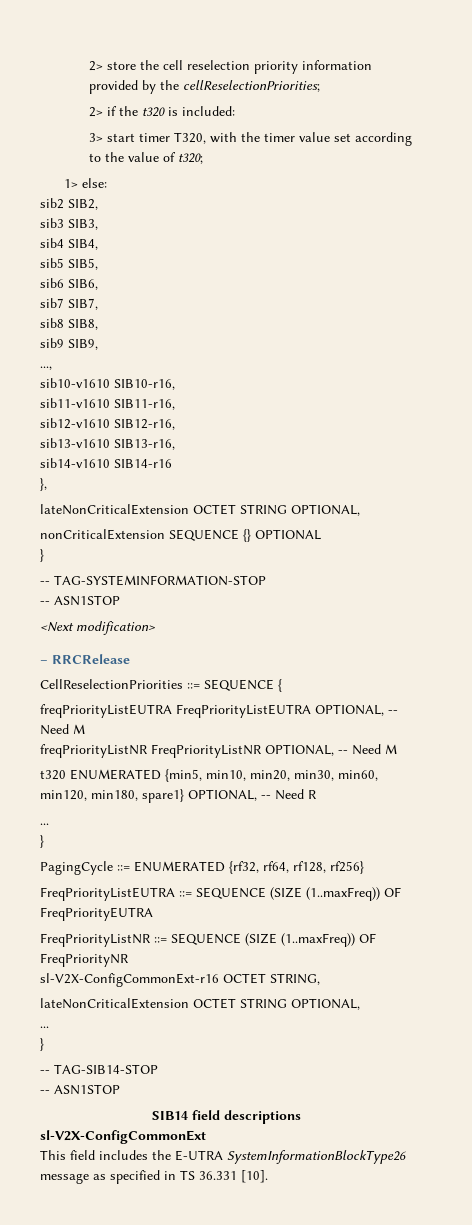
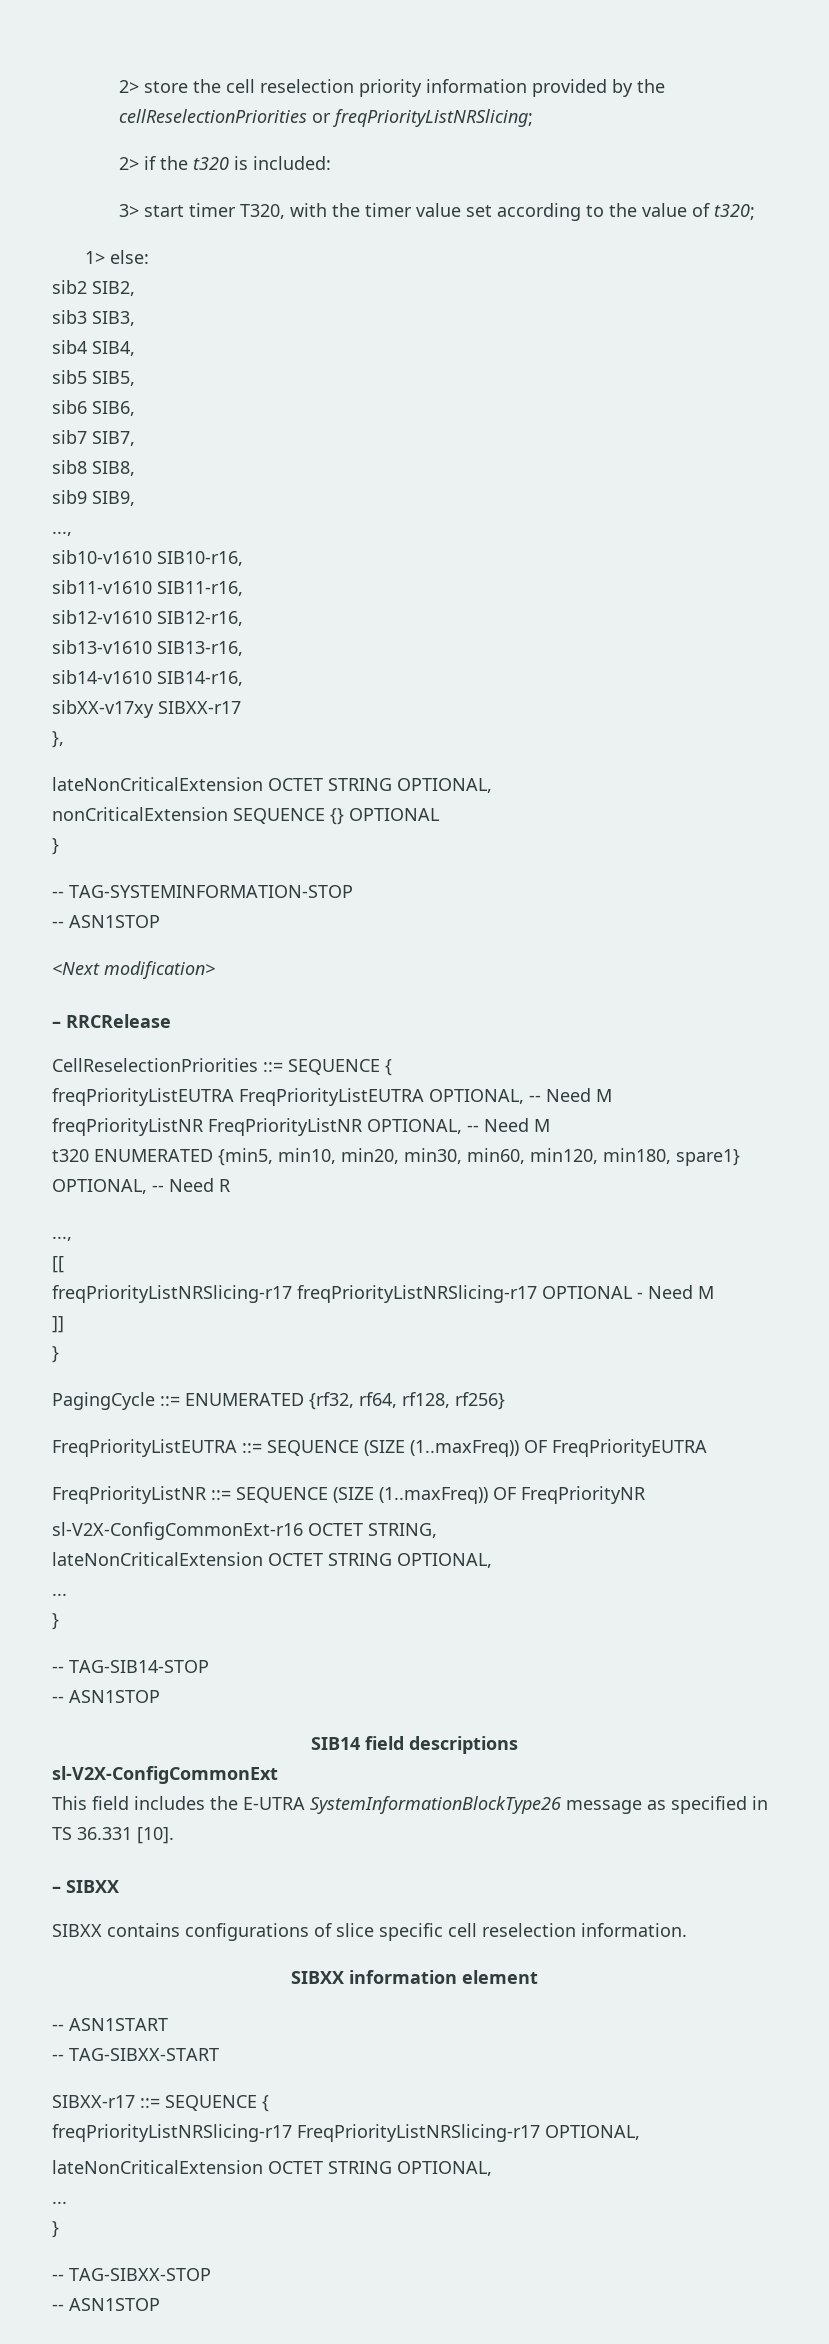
[182,80,320,92] cellReselectionPriorities; -> [118,109,533,127] cellReselectionPriorities or freqPriorityListNRSlicing;
[114,459,172,468] SIB14-r16 -> [157,671,243,686] [52,700,241,718] SIB14-r16, // sibXX-v17xy SIBXX-r17
[40,823,49,825] ... -> [52,1236,72,1241] [52,1256,64,1273] [52,1285,714,1303] [52,1316,64,1333] ..., // [[ // freqPriorityListNRSlicing-r17 freqPriorityListNRSlicing-r17 OPTIONAL - Need M // ]]
(268, 1176) none -> [52,1880,119,1893] [52,1923,687,1941] [291,1970,538,1984] [52,2018,168,2031] [52,2048,219,2061] [52,2095,269,2112] [52,2124,640,2142] [52,2160,492,2176] [52,2201,67,2204] [52,2221,59,2238] [52,2268,211,2281] [52,2298,160,2311] // – SIBXX // SIBXX contains configurations of slice specific cell reselection information. // SIBXX information element // -- ASN1START // -- TAG-SIBXX-START // SIBXX-r17 ::= SEQUENCE { // freqPriorityListNRSlicing-r17 FreqPriorityListNRSlicing-r17 OPTIONAL, // lateNonCriticalExtension OCTET STRING OPTIONAL, // ... // } // -- TAG-SIBXX-STOP // -- ASN1STOP

